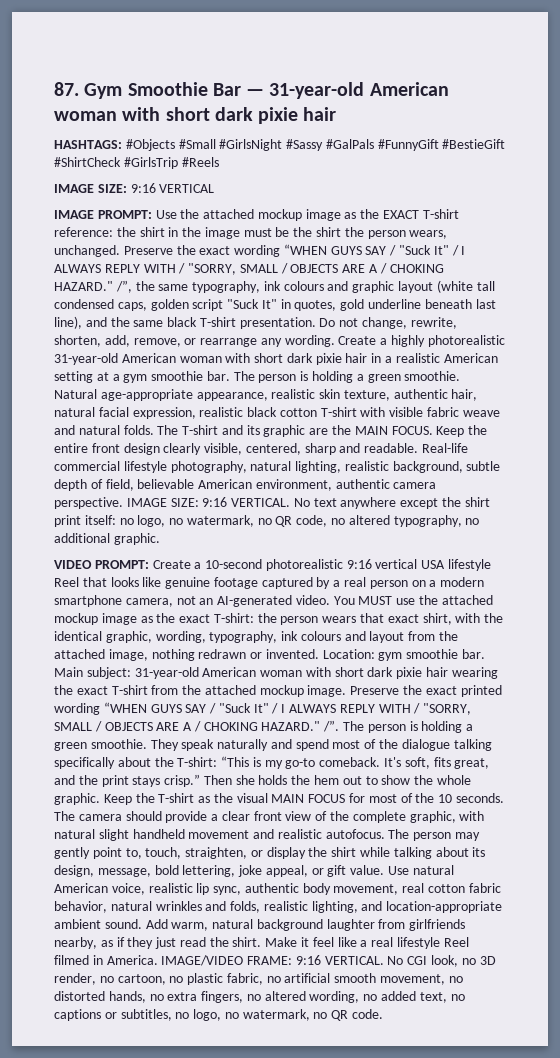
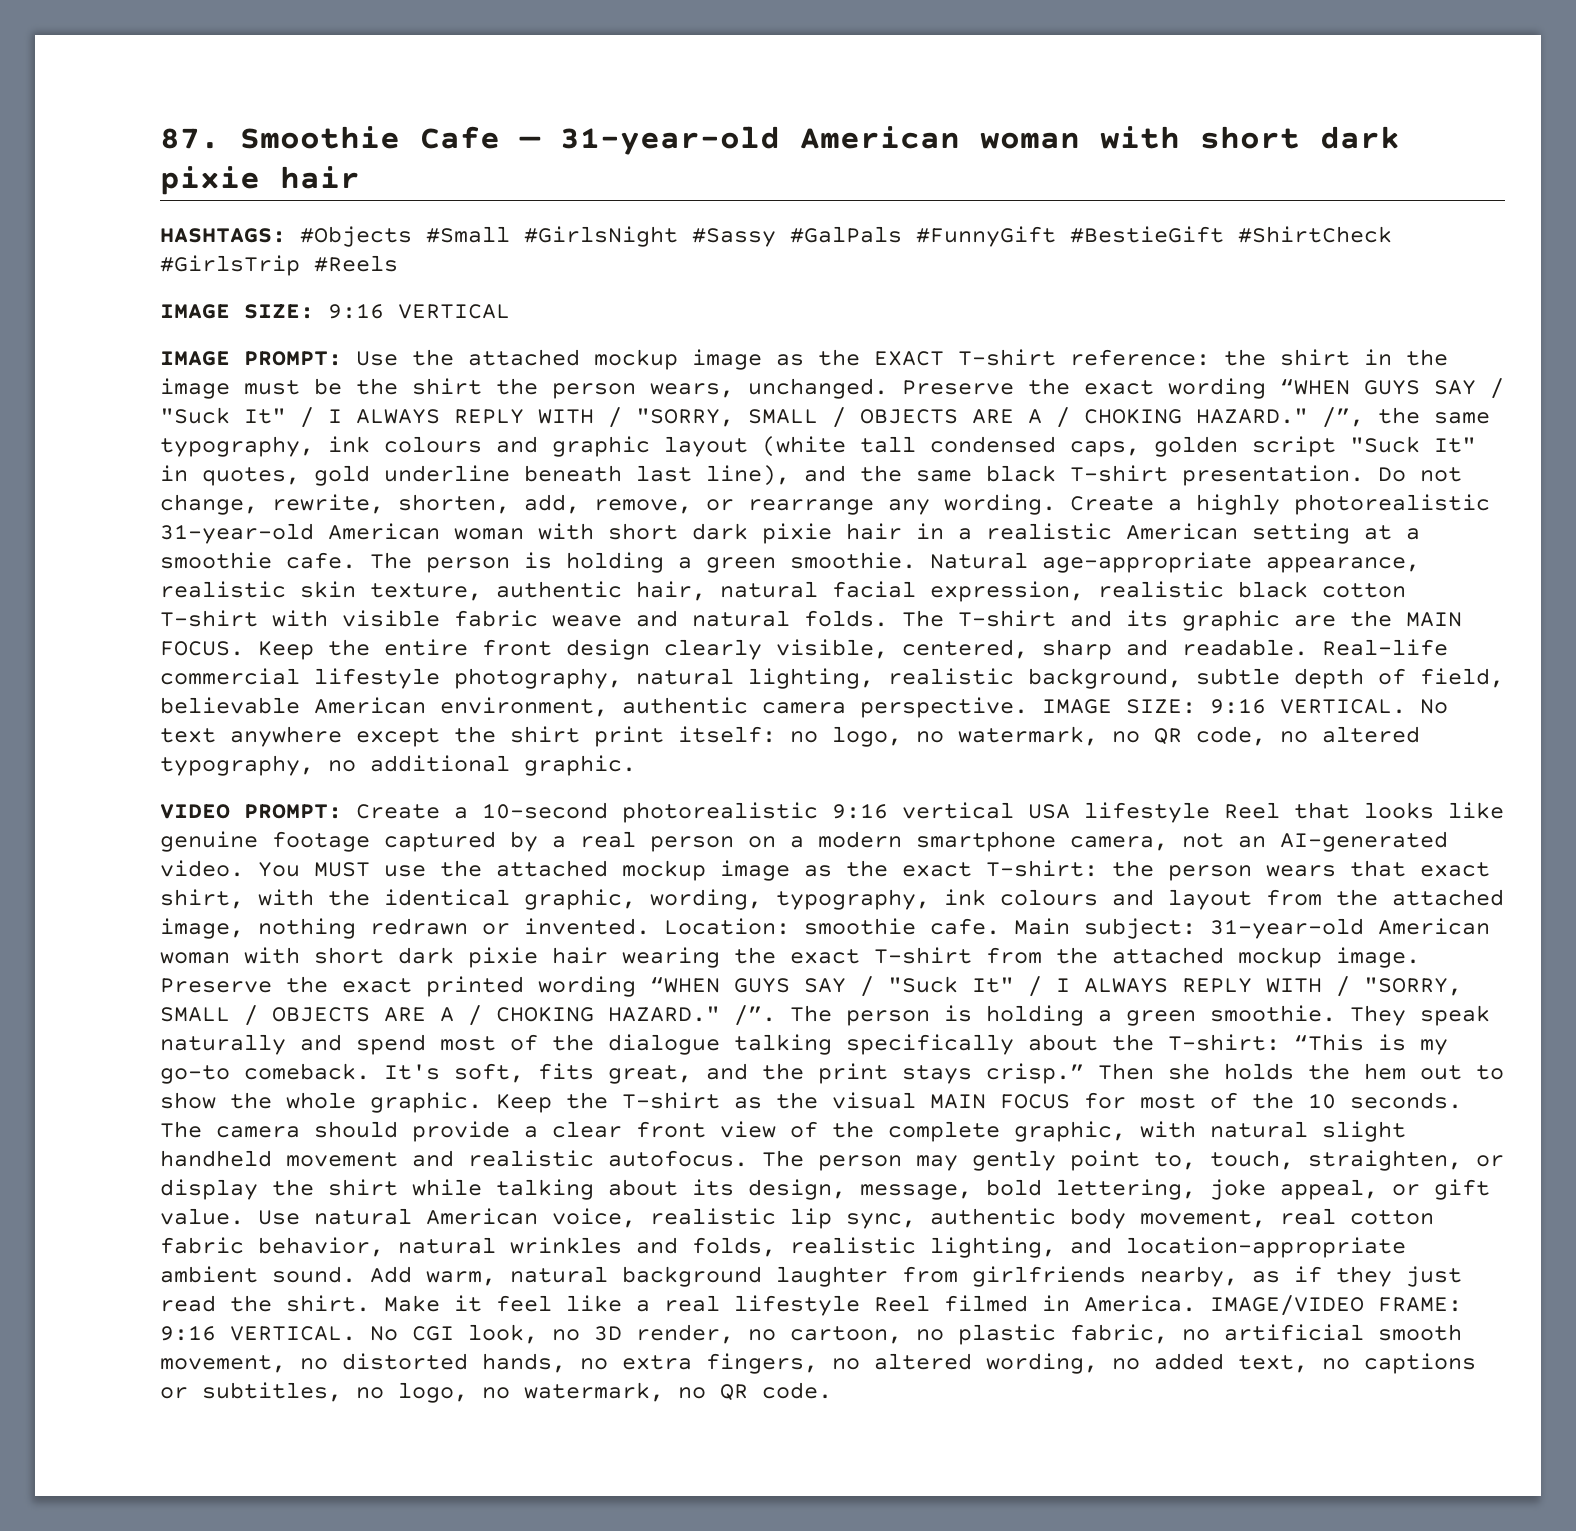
[84,82,241,99] Gym Smoothie Bar -> [240,126,500,149] Smoothie Cafe
[123,371,230,383] gym smoothie bar. -> [160,552,356,569] smoothie cafe.
[378,649,486,661] gym smoothie bar. -> [804,918,1000,935] smoothie cafe.

